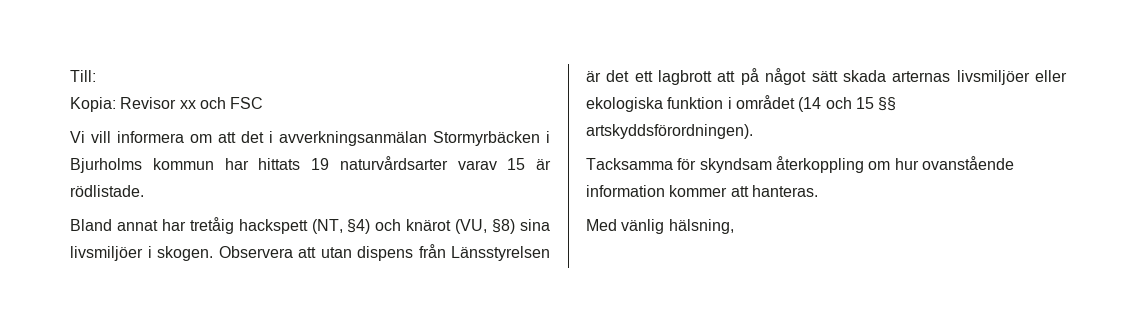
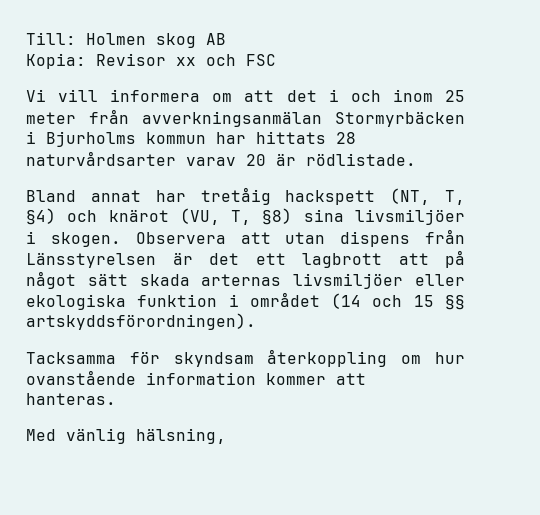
(96, 76) none -> [86,33,226,48] Holmen skog AB
(273, 137) none -> [350,89,465,102] [26,109,129,124] och inom 25 meter från
[311,158,329,170] 19 -> [336,132,356,144] 28
[507,158,526,170] 15 -> [246,154,266,166] 20
(343, 226) none -> [444,190,465,205] T,
(488, 226) none -> [231,210,252,225] T,

